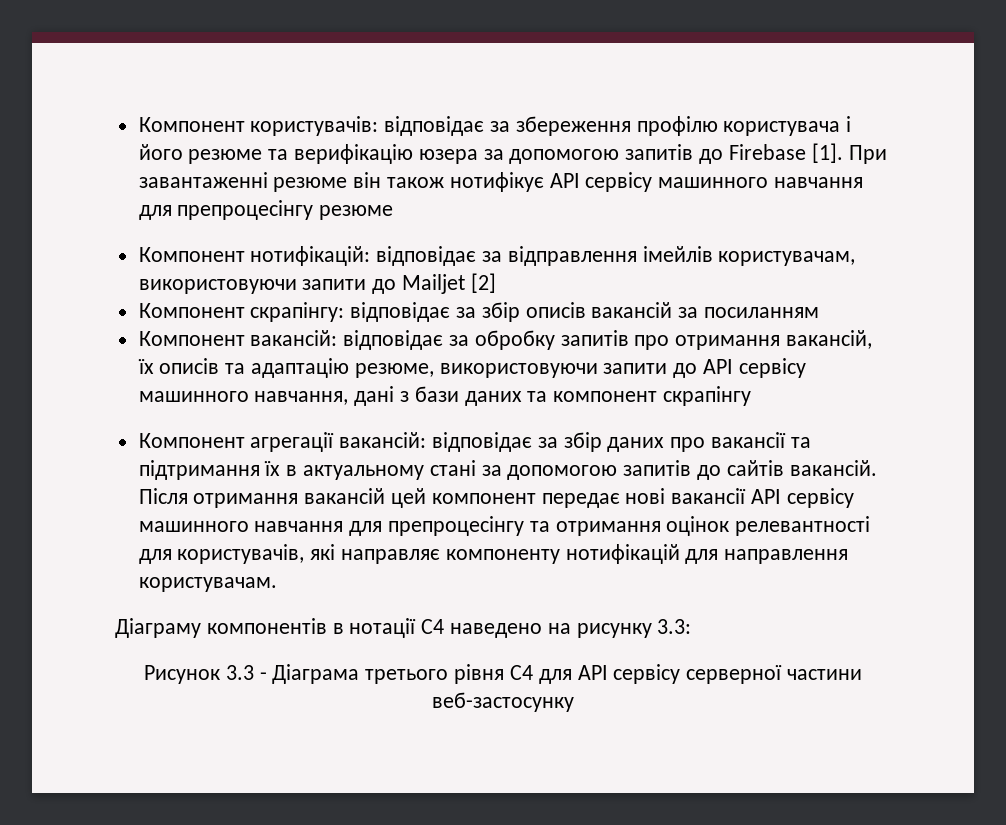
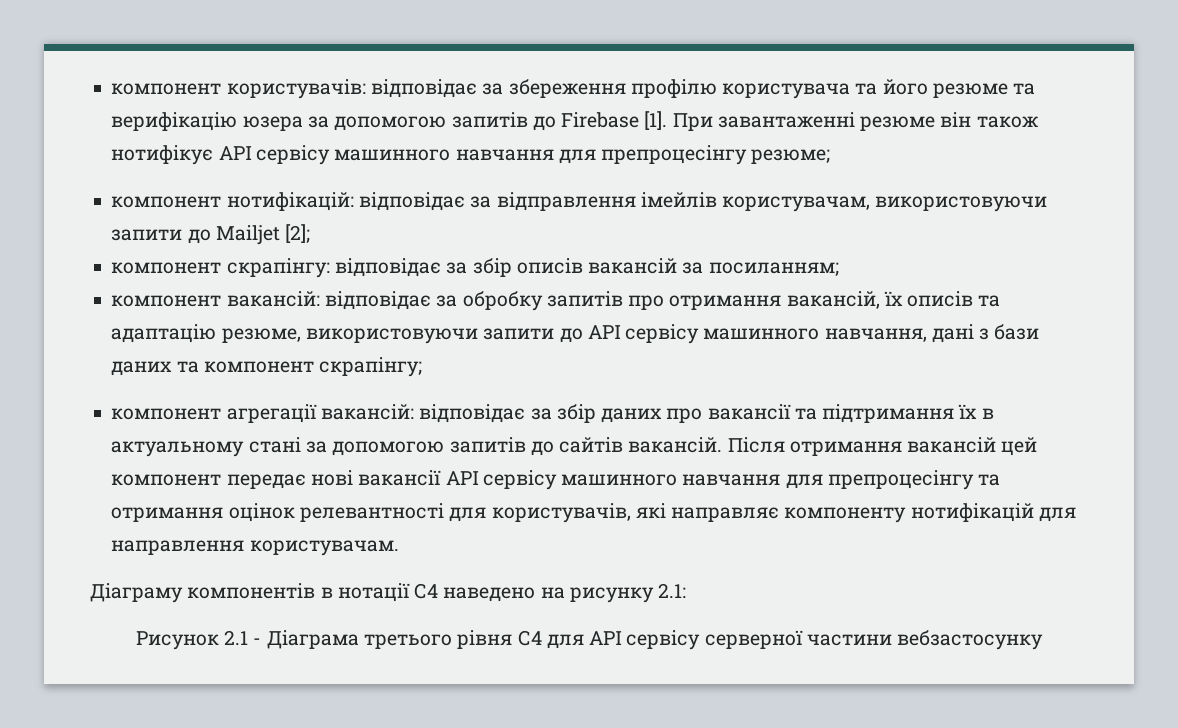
[138,117,245,132] Компонент -> [111,83,222,95] компонент
[846,116,852,132] і -> [855,83,878,95] та
[319,205,394,220] [138,247,245,262] резюме // Компонент -> [751,149,831,164] [111,196,222,208] резюме; // компонент
[470,273,496,293] [138,303,245,318] [2] // Компонент -> [285,224,311,243] [111,262,222,274] [2]; // компонент
[704,307,820,318] [138,331,245,346] посиланням // Компонент -> [708,262,839,276] [111,295,222,307] посиланням; // компонент
[663,386,752,406] [138,433,245,448] скрапінгу // Компонент -> [319,357,423,377] [111,408,222,420] скрапінгу; // компонент
[657,619,692,634] 3.3: -> [658,583,687,598] 2.1:
[225,665,254,680] 3.3 -> [224,630,249,645] 2.1
[432,692,574,712] веб-застосунку -> [897,630,1044,650] вебзастосунку

